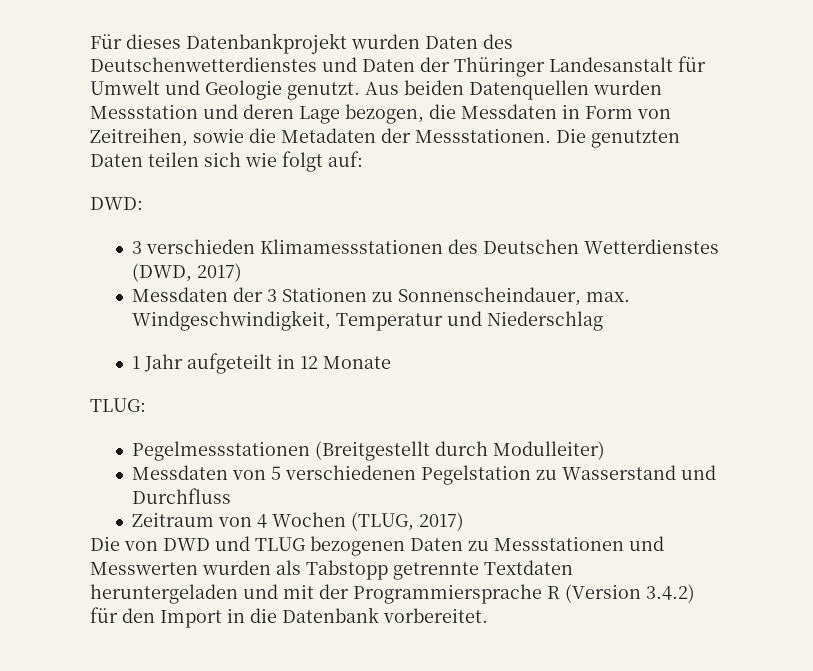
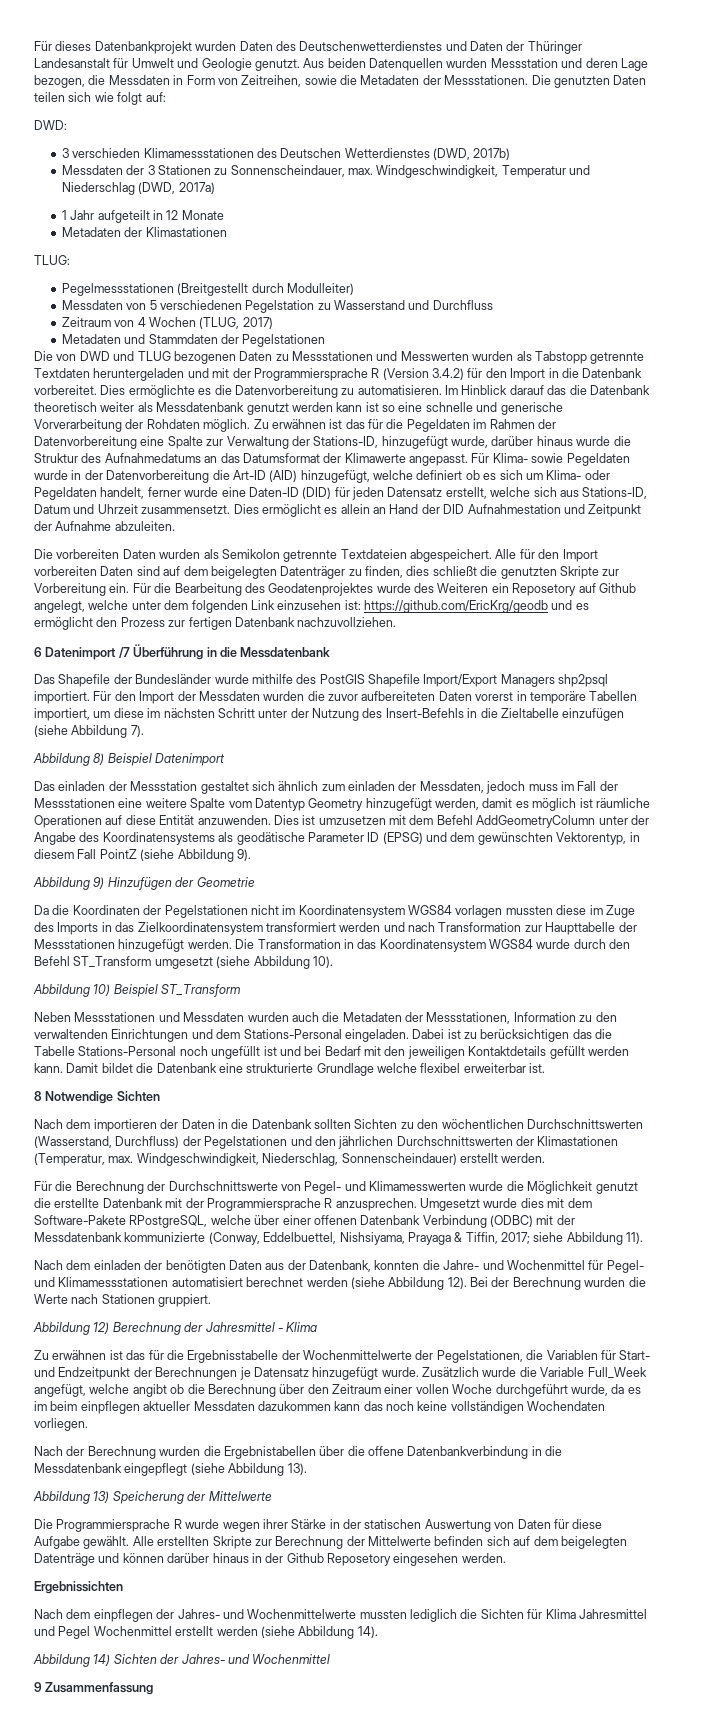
[197,263,243,282] 2017) -> [473,148,511,160] 2017b)
(604, 321) none -> [138,182,215,194] (DWD, 2017a)
(392, 362) none -> [61,227,227,237] // Metadaten der Klimastationen
(465, 521) none -> [61,334,326,347] // Metadaten und Stammdaten der Pegelstationen
(488, 615) none -> [100,385,650,398] [34,402,563,415] [34,419,556,432] [34,436,631,449] [34,453,630,466] [34,470,610,483] [34,487,648,500] [34,504,642,517] [34,521,175,531] [34,549,598,562] [34,566,620,579] [34,583,636,596] [34,600,589,613] [34,617,397,630] [34,644,331,660] [34,674,609,687] [34,691,638,704] [34,708,625,721] [34,725,144,738] [33,753,226,766] [34,781,618,794] [34,798,650,811] [34,815,649,828] [34,832,640,845] [34,849,251,862] [33,877,255,890] [34,905,635,918] [34,922,637,935] [34,939,631,952] [34,956,333,969] [33,984,242,997] [34,1012,617,1024] [34,1029,613,1042] [34,1046,629,1059] [34,1063,546,1076] [34,1091,160,1104] [34,1119,643,1132] [34,1136,619,1149] [34,1153,546,1166] [34,1181,638,1194] [34,1198,592,1211] [34,1215,575,1228] [34,1232,644,1245] [34,1260,644,1273] [34,1277,646,1290] [34,1294,212,1307] [33,1322,318,1335] [34,1350,651,1363] [34,1367,647,1380] [34,1384,641,1397] [34,1401,606,1414] [34,1418,88,1431] [34,1446,563,1459] [34,1463,307,1476] [33,1491,272,1504] [34,1519,603,1532] [34,1536,627,1549] [34,1553,506,1566] [34,1581,123,1594] [34,1609,647,1622] [34,1626,378,1639] [33,1654,331,1667] [34,1682,154,1695] Dies ermöglichte es die Datenvorbereitung zu automatisieren. Im Hinblick darauf das die Datenbank theoretisch weiter als Messdatenbank genutzt werden kann ist so eine schnelle und generische Vorverarbeitung der Rohdaten möglich. Zu erwähnen ist das für die Pegeldaten im Rahmen der Datenvorbereitung eine Spalte zur Verwaltung der Stations-ID, hinzugefügt wurde, darüber hinaus wurde die Struktur des Aufnahmedatums an das Datumsformat der Klimawerte angepasst. Für Klima- sowie Pegeldaten wurde in der Datenvorbereitung die Art-ID (AID) hinzugefügt, welche definiert ob es sich um Klima- oder Pegeldaten handelt, ferner wurde eine Daten-ID (DID) für jeden Datensatz erstellt, welche sich aus Stations-ID, Datum und Uhrzeit zusammensetzt. Dies ermöglicht es allein an Hand der DID Aufnahmestation und Zeitpunkt der Aufnahme abzuleiten. // Die vorbereiten Daten wurden als Semikolon getrennte Textdateien abgespeichert. Alle für den Import vorbereiten Daten sind auf dem beigelegten Datenträger zu finden, dies schließt die genutzten Skripte zur Vorbereitung ein. Für die Bearbeitung des Geodatenprojektes wurde des Weiteren ein Reposetory auf Github angelegt, welche unter dem folgenden Link einzusehen ist: https://github.com/EricKrg/geodb und es ermöglicht den Prozess zur fertigen Datenbank nachzuvollziehen. // 6 Datenimport /7 Überführung in die Messdatenbank // Das Shapefile der Bundesländer wurde mithilfe des PostGIS Shapefile Import/Export Managers shp2psql importiert. Für den Import der Messdaten wurden die zuvor aufbereiteten Daten vorerst in temporäre Tabellen importiert, um diese im nächsten Schritt unter der Nutzung des Insert-Befehls in die Zieltabelle einzufügen (siehe Abbildung 7). // Abbildung 8) Beispiel Datenimport // Das einladen der Messstation gestaltet sich ähnlich zum einladen der Messdaten, jedoch muss im Fall der Messstationen eine weitere Spalte vom Datentyp Geometry hinzugefügt werden, damit es möglich ist räumliche Operationen auf diese Entität anzuwenden. Dies ist umzusetzen mit dem Befehl AddGeometryColumn unter der Angabe des Koordinatensystems als geodätische Parameter ID (EPSG) und dem gewünschten Vektorentyp, in diesem Fall PointZ (siehe Abbildung 9). // Abbildung 9) Hinzufügen der Geometrie // Da die Koordinaten der Pegelstationen nicht im Koordinatensystem WGS84 vorlagen mussten diese im Zuge des Imports in das Zielkoordinatensystem transformiert werden und nach Transformation zur Haupttabelle der Messstationen hinzugefügt werden. Die Transformation in das Koordinatensystem WGS84 wurde durch den Befehl ST_Transform umgesetzt (siehe Abbildung 10). // Abbildung 10) Beispiel ST_Transform // Neben Messstationen und Messdaten wurden auch die Metadaten der Messstationen, Information zu den verwaltenden Einrichtungen und dem Stations-Personal eingeladen. Dabei ist zu berücksichtigen das die Tabelle Stations-Personal noch ungefüllt ist und bei Bedarf mit den jeweiligen Kontaktdetails gefüllt werden kann. Damit bildet die Datenbank eine strukturierte Grundlage welche flexibel erweiterbar ist. // 8 Notwendige Sichten // Nach dem importieren der Daten in die Datenbank sollten Sichten zu den wöchentlichen Durchschnittswerten (Wasserstand, Durchfluss) der Pegelstationen und den jährlichen Durchschnittswerten der Klimastationen (Temperatur, max. Windgeschwindigkeit, Niederschlag, Sonnenscheindauer) erstellt werden. // Für die Berechnung der Durchschnittswerte von Pegel- und Klimamesswerten wurde die Möglichkeit genutzt die erstellte Datenbank mit der Programmiersprache R anzusprechen. Umgesetzt wurde dies mit dem Software-Pakete RPostgreSQL, welche über einer offenen Datenbank Verbindung (ODBC) mit der Messdatenbank kommunizierte (Conway, Eddelbuettel, Nishsiyama, Prayaga & Tiffin, 2017; siehe Abbildung 11). // Nach dem einladen der benötigten Daten aus der Datenbank, konnten die Jahre- und Wochenmittel für Pegel- und Klimamessstationen automatisiert berechnet werden (siehe Abbildung 12). Bei der Berechnung wurden die Werte nach Stationen gruppiert. // Abbildung 12) Berechnung der Jahresmittel - Klima // Zu erwähnen ist das für die Ergebnisstabelle der Wochenmittelwerte der Pegelstationen, die Variablen für Start- und Endzeitpunkt der Berechnungen je Datensatz hinzugefügt wurde. Zusätzlich wurde die Variable Full_Week angefügt, welche angibt ob die Berechnung über den Zeitraum einer vollen Woche durchgeführt wurde, da es im beim einpflegen aktueller Messdaten dazukommen kann das noch keine vollständigen Wochendaten vorliegen. // Nach der Berechnung wurden die Ergebnistabellen über die offene Datenbankverbindung in die Messdatenbank eingepflegt (siehe Abbildung 13). // Abbildung 13) Speicherung der Mittelwerte // Die Programmiersprache R wurde wegen ihrer Stärke in der statischen Auswertung von Daten für diese Aufgabe gewählt. Alle erstellten Skripte zur Berechnung der Mittelwerte befinden sich auf dem beigelegten Datenträge und können darüber hinaus in der Github Reposetory eingesehen werden. // Ergebnissichten // Nach dem einpflegen der Jahres- und Wochenmittelwerte mussten lediglich die Sichten für Klima Jahresmittel und Pegel Wochenmittel erstellt werden (siehe Abbildung 14). // Abbildung 14) Sichten der Jahres- und Wochenmittel // 9 Zusammenfassung

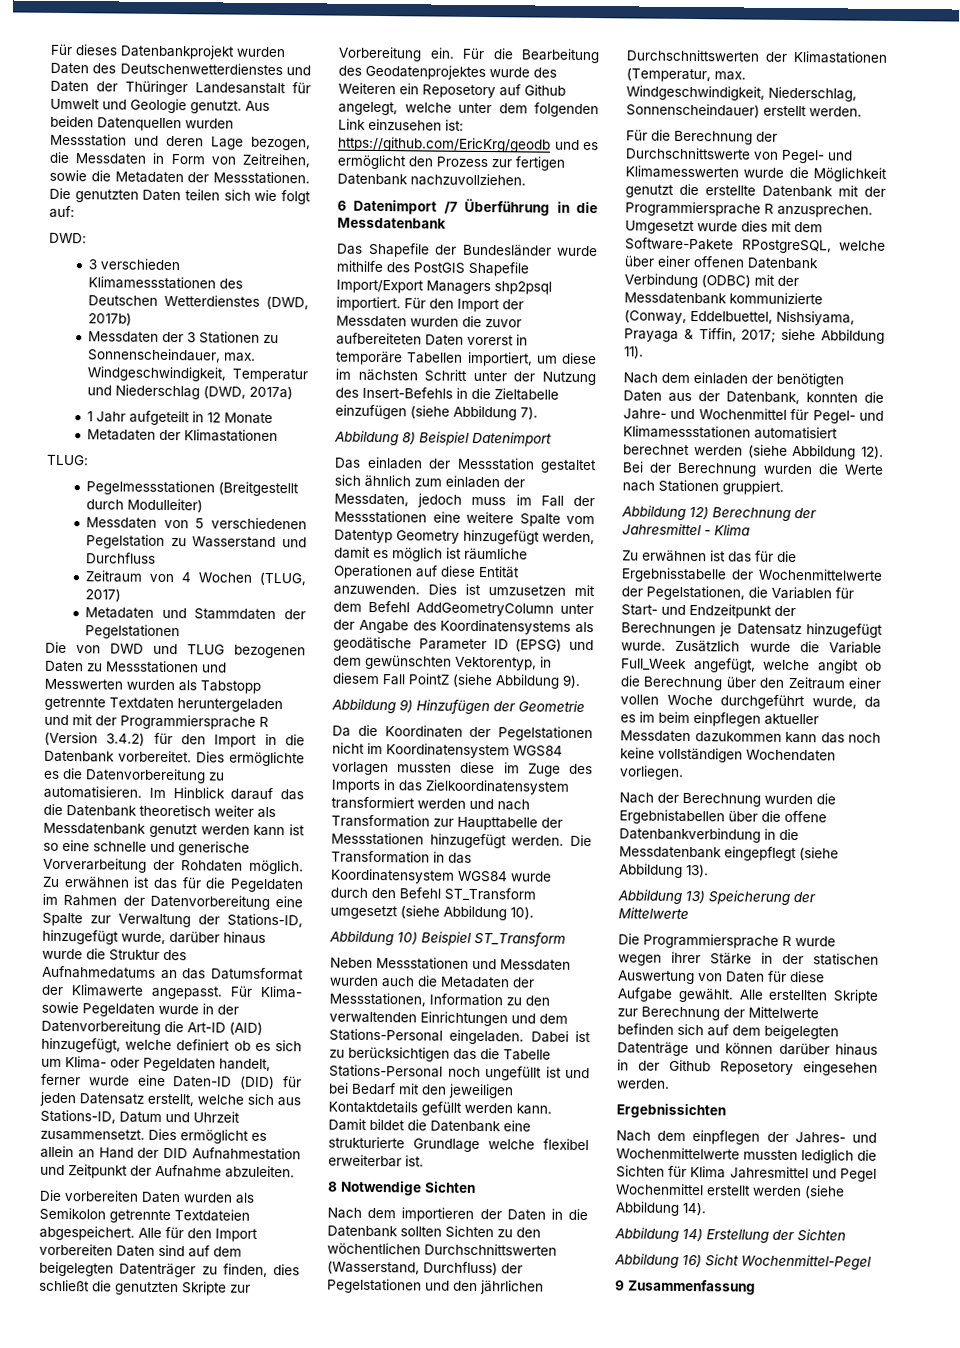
[113,1654,331,1664] Sichten der Jahres- und Wochenmittel -> [706,1229,846,1243] [614,1253,872,1270] Erstellung der Sichten // Abbildung 16) Sicht Wochenmittel-Pegel

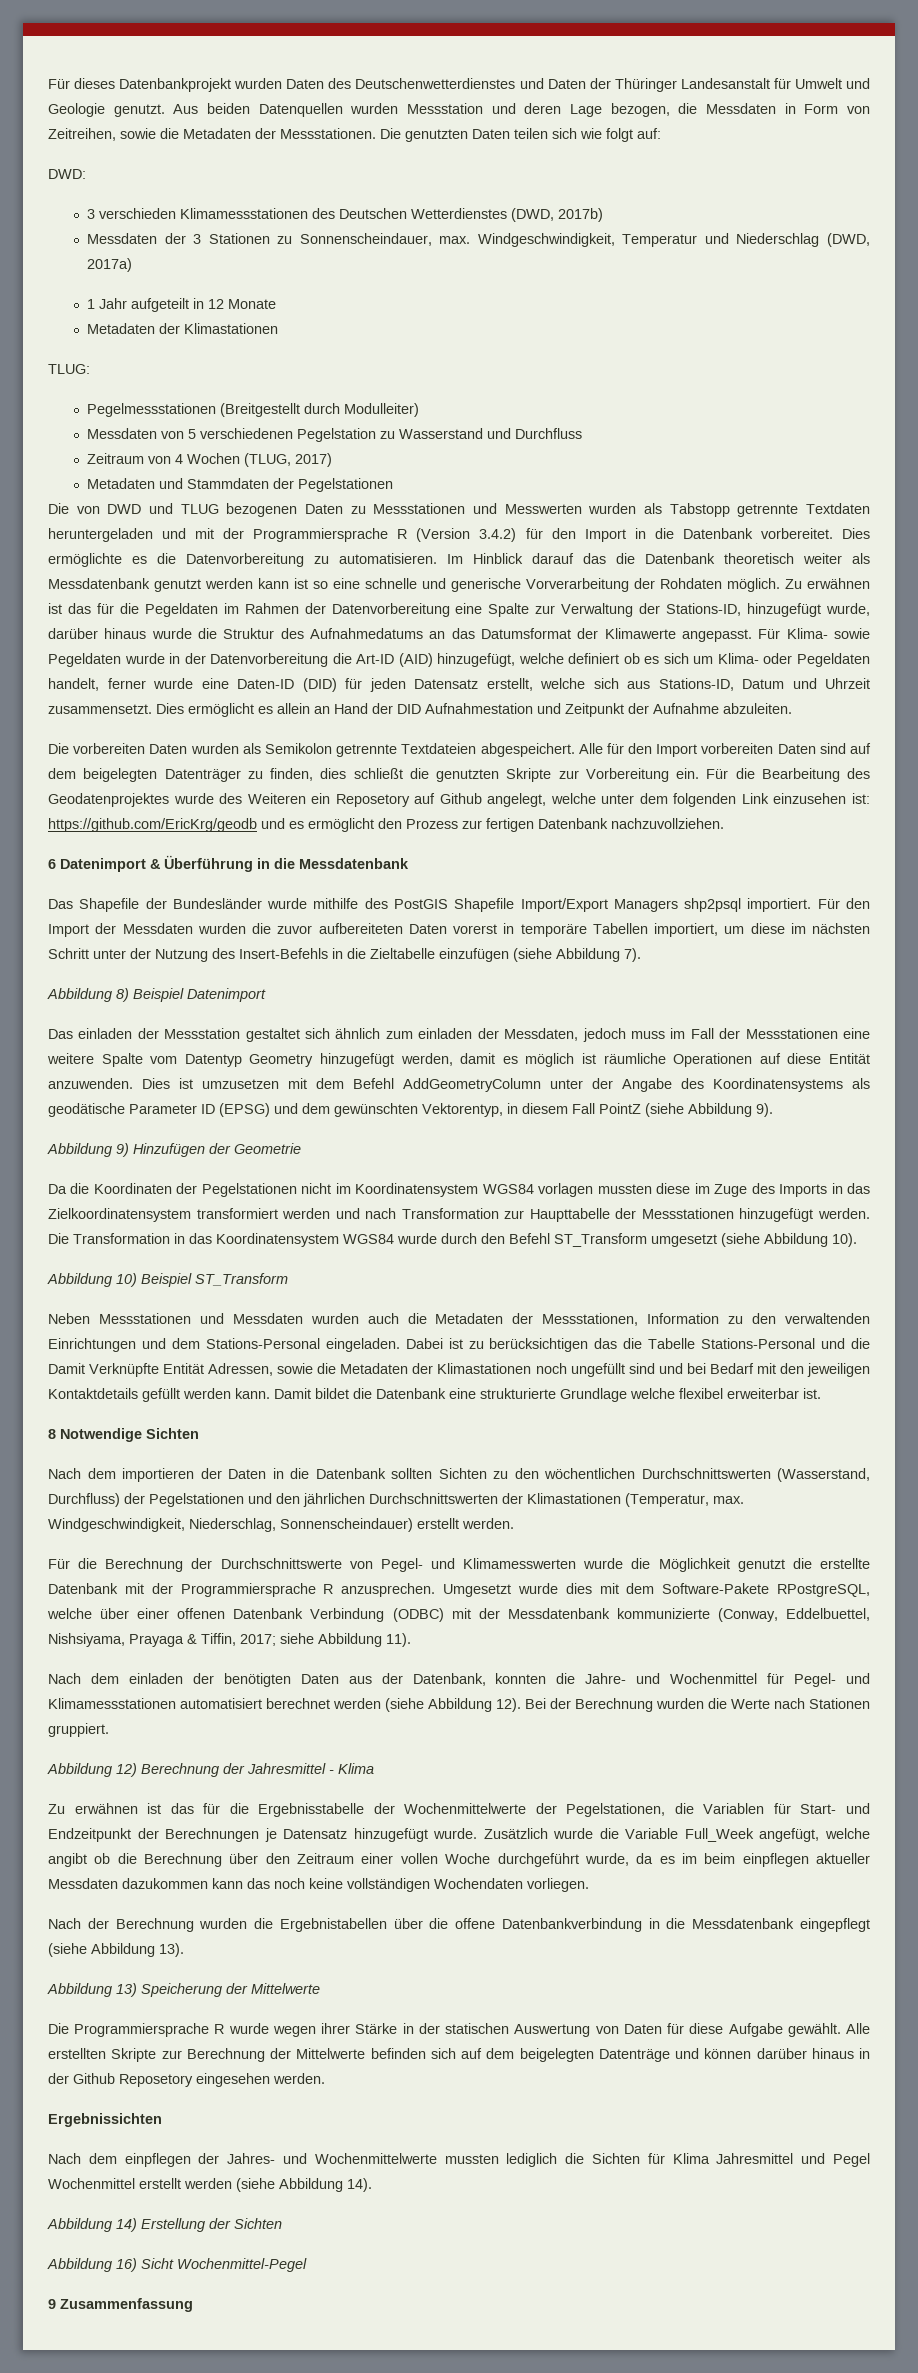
[443,201,458,214] /7 -> [150,859,161,869] &
(443, 1071) none -> [821,1338,871,1349] [48,1363,532,1377] und die Damit Verknüpfte Entität Adressen, sowie die Metadaten der Klimastationen
[545,1066,562,1078] ist -> [628,1363,655,1374] sind

